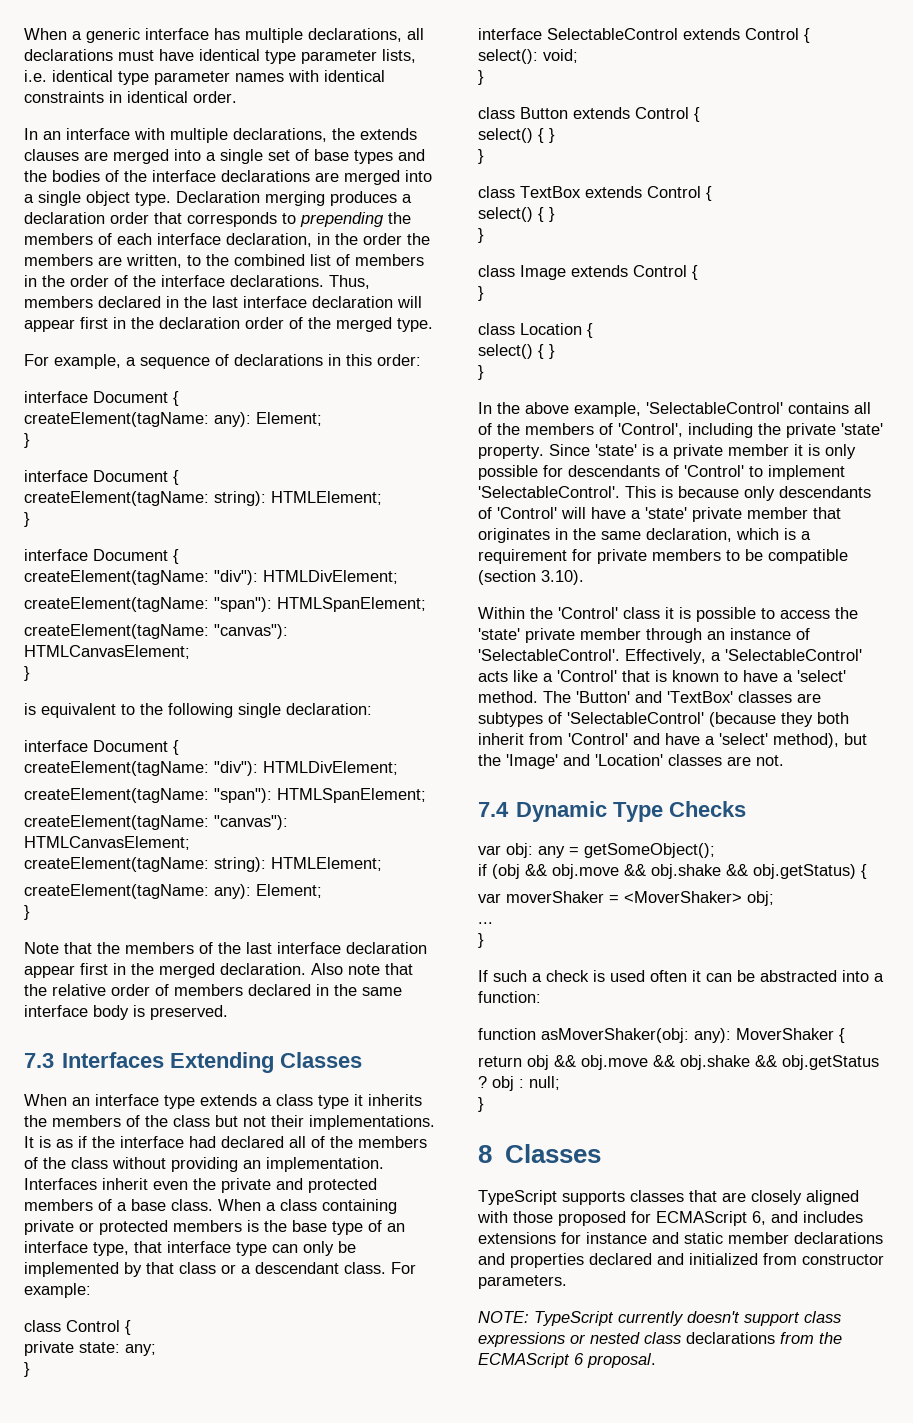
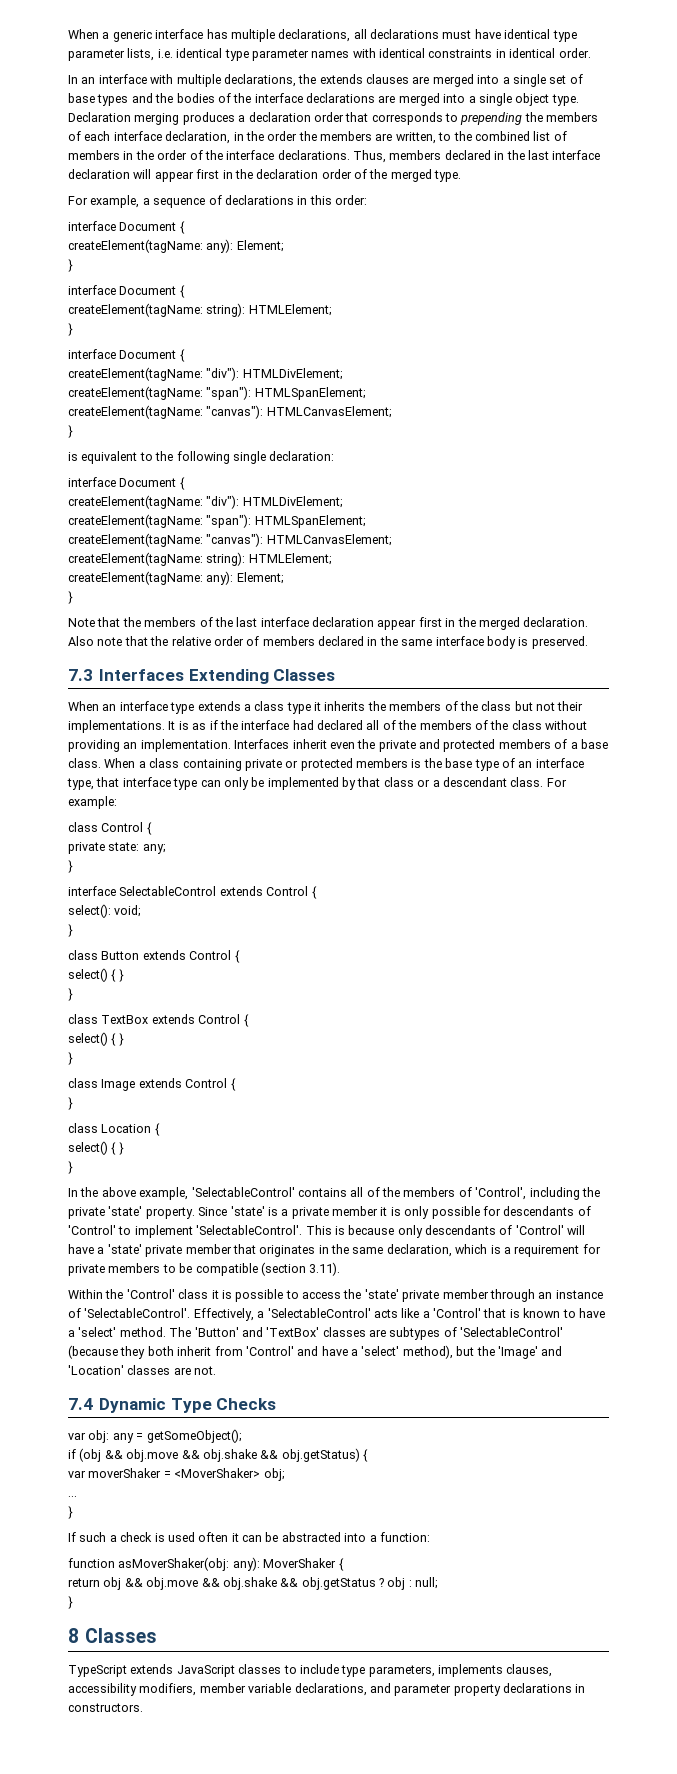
[541,570,584,585] 3.10). -> [309,1262,341,1276] 3.11).
[562,1190,859,1205] [477,1211,863,1226] [478,1232,883,1244] [478,1253,884,1268] [478,1275,567,1289] [478,1311,841,1326] [478,1332,842,1347] [478,1353,656,1368] supports classes that are closely aligned with those proposed for ECMAScript 6, and includes extensions for instance and static member declarations and properties declared and initialized from constructor parameters. // NOTE: TypeScript currently doesn't support class expressions or nested class declarations from the ECMAScript 6 proposal. -> [130,1664,553,1677] [68,1683,586,1696] [68,1703,143,1712] extends JavaScript classes to include type parameters, implements clauses, accessibility modifiers, member variable declarations, and parameter property declarations in constructors.

